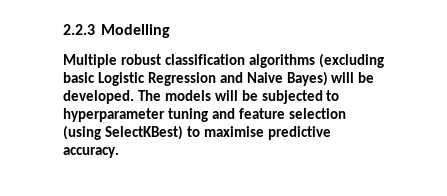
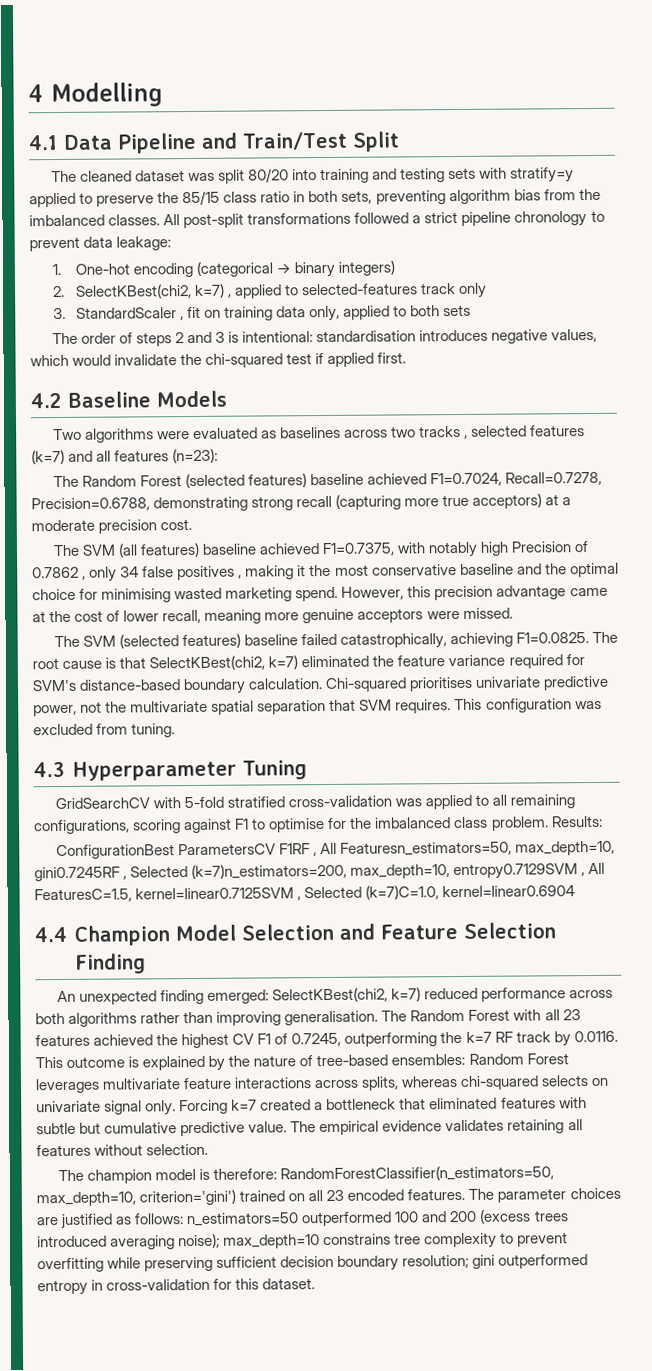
[63,24,95,35] 2.2.3 -> [28,84,43,103] 4
[63,53,384,68] [63,71,375,86] [63,90,340,104] [63,108,346,122] [63,125,331,140] [63,147,119,158] Multiple robust classification algorithms (excluding basic Logistic Regression and Naive Bayes) will be developed. The models will be subjected to hyperparameter tuning and feature selection (using SelectKBest) to maximise predictive accuracy. -> [28,131,400,154] [50,167,575,184] [29,188,601,208] [29,210,605,229] [29,236,172,252] [51,260,396,278] [51,282,488,299] [52,304,472,322] [51,328,598,347] [30,352,407,368] [30,390,227,409] [52,425,586,443] [31,448,219,465] [52,471,602,489] [31,493,572,512] [31,518,193,534] [52,541,590,558] [32,562,619,582] [32,585,608,603] [32,607,513,624] [53,631,618,649] [32,654,585,671] [32,675,610,695] [33,698,602,717] [33,723,176,738] [33,760,308,781] [54,794,575,810] [34,815,603,835] [55,840,615,860] [34,862,606,882] [34,885,576,903] [34,922,557,946] [74,953,146,974] [56,987,613,1005] [35,1009,581,1027] [35,1030,618,1049] [35,1053,569,1071] [35,1075,610,1094] [36,1097,587,1116] [36,1119,583,1137] [36,1143,209,1157] [57,1165,554,1184] [36,1187,621,1207] [36,1209,569,1230] [37,1232,569,1250] [37,1254,589,1273] [37,1278,316,1296] 4.1 Data Pipeline and Train/Test Split // The cleaned dataset was split 80/20 into training and testing sets with stratify=y applied to preserve the 85/15 class ratio in both sets, preventing algorithm bias from the imbalanced classes. All post-split transformations followed a strict pipeline chronology to prevent data leakage: // 1. One-hot encoding (categorical → binary integers) // 2. SelectKBest(chi2, k=7) , applied to selected-features track only // 3. StandardScaler , fit on training data only, applied to both sets // The order of steps 2 and 3 is intentional: standardisation introduces negative values, which would invalidate the chi-squared test if applied first. // 4.2 Baseline Models // Two algorithms were evaluated as baselines across two tracks , selected features (k=7) and all features (n=23): // The Random Forest (selected features) baseline achieved F1=0.7024, Recall=0.7278, Precision=0.6788, demonstrating strong recall (capturing more true acceptors) at a moderate precision cost. // The SVM (all features) baseline achieved F1=0.7375, with notably high Precision of 0.7862 , only 34 false positives , making it the most conservative baseline and the optimal choice for minimising wasted marketing spend. However, this precision advantage came at the cost of lower recall, meaning more genuine acceptors were missed. // The SVM (selected features) baseline failed catastrophically, achieving F1=0.0825. The root cause is that SelectKBest(chi2, k=7) eliminated the feature variance required for SVM's distance-based boundary calculation. Chi-squared prioritises univariate predictive power, not the multivariate spatial separation that SVM requires. This configuration was excluded from tuning. // 4.3 Hyperparameter Tuning // GridSearchCV with 5-fold stratified cross-validation was applied to all remaining configurations, scoring against F1 to optimise for the imbalanced class problem. Results: // ConfigurationBest ParametersCV F1RF , All Featuresn_estimators=50, max_depth=10, gini0.7245RF , Selected (k=7)n_estimators=200, max_depth=10, entropy0.7129SVM , All FeaturesC=1.5, kernel=linear0.7125SVM , Selected (k=7)C=1.0, kernel=linear0.6904 // 4.4 Champion Model Selection and Feature Selection Finding // An unexpected finding emerged: SelectKBest(chi2, k=7) reduced performance across both algorithms rather than improving generalisation. The Random Forest with all 23 features achieved the highest CV F1 of 0.7245, outperforming the k=7 RF track by 0.0116. This outcome is explained by the nature of tree-based ensembles: Random Forest leverages multivariate feature interactions across splits, whereas chi-squared selects on univariate signal only. Forcing k=7 created a bottleneck that eliminated features with subtle but cumulative predictive value. The empirical evidence validates retaining all features without selection. // The champion model is therefore: RandomForestClassifier(n_estimators=50, max_depth=10, criterion='gini') trained on all 23 encoded features. The parameter choices are justified as follows: n_estimators=50 outperformed 100 and 200 (excess trees introduced averaging noise); max_depth=10 constrains tree complexity to prevent overfitting while preserving sufficient decision boundary resolution; gini outperformed entropy in cross-validation for this dataset.

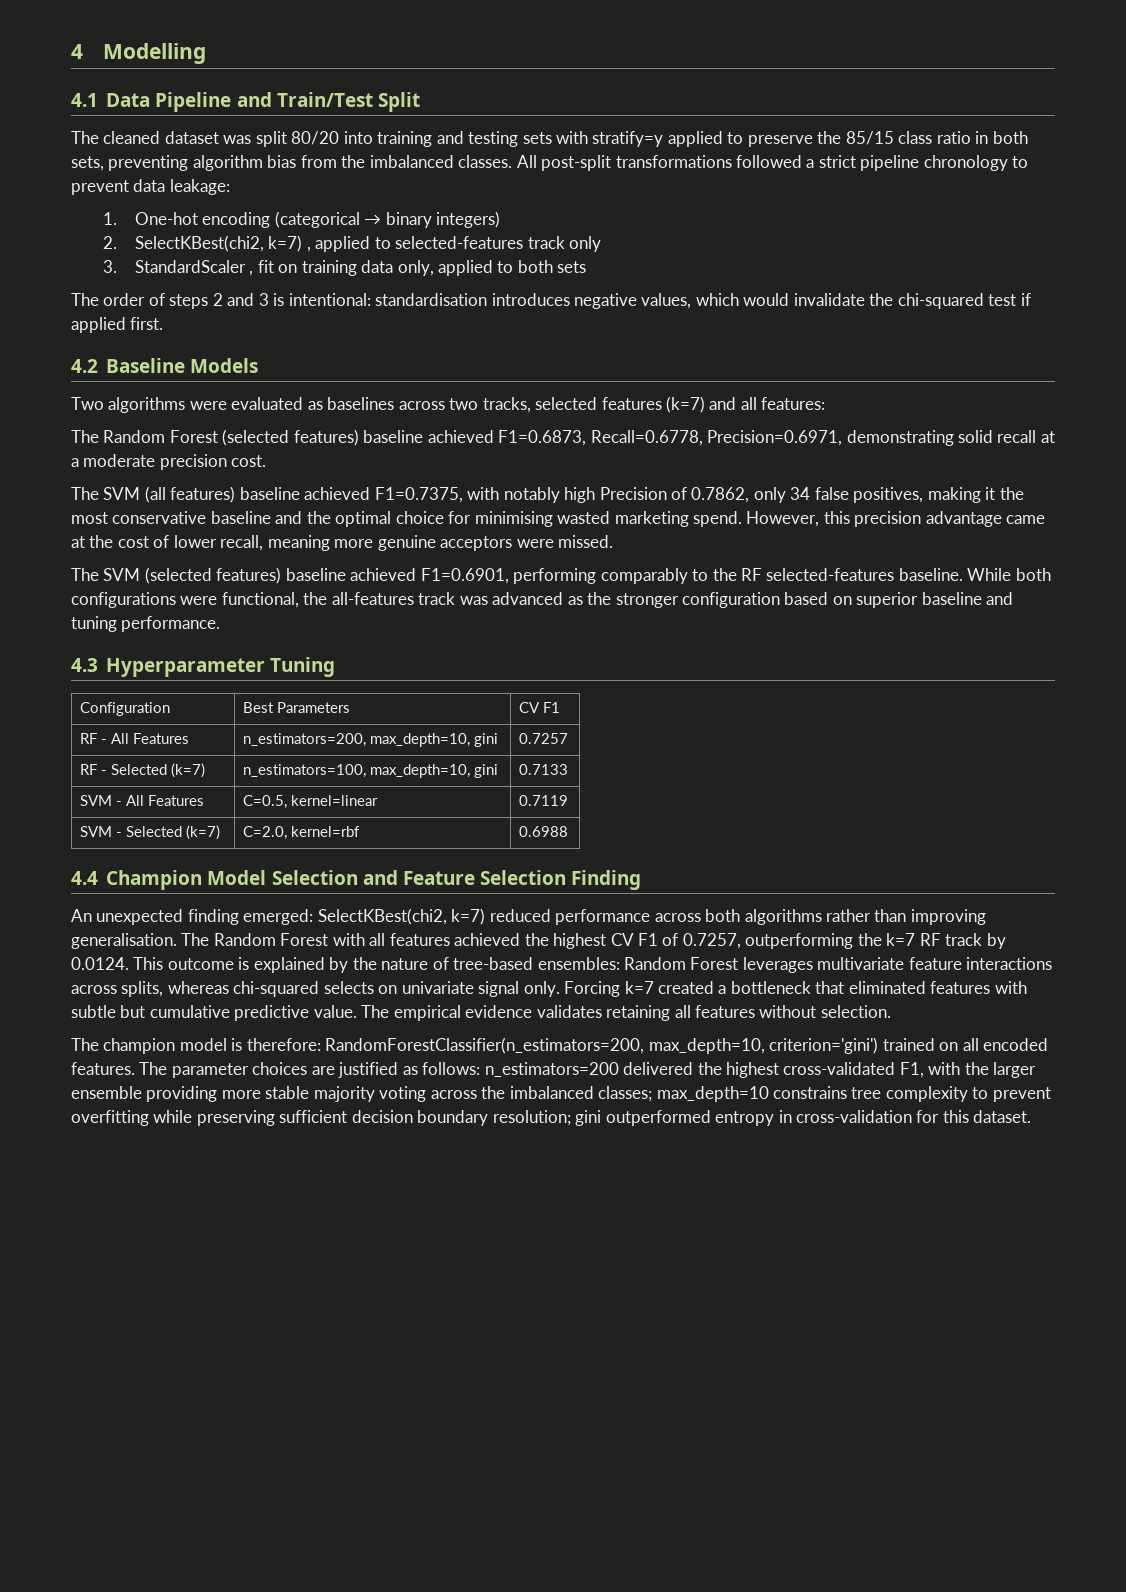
[418,425,468,439] tracks , -> [482,397,531,413] tracks,
[114,448,219,464] features (n=23): -> [761,397,826,410] features:
[429,471,602,487] [31,493,543,512] F1=0.7024, Recall=0.7278, Precision=0.6788, demonstrating strong recall (capturing more true acceptors) -> [498,430,1037,446] F1=0.6873, Recall=0.6778, Precision=0.6971, demonstrating solid recall
[32,566,87,580] 0.7862 , -> [691,487,750,503] 0.7862,
[177,565,243,581] positives , -> [853,487,924,503] positives,
[300,631,618,649] [32,654,585,671] [32,675,610,695] [33,698,602,717] [33,723,176,738] [33,760,308,781] [54,794,575,810] [34,815,603,835] [55,840,615,860] [34,862,606,882] [34,885,576,903] failed catastrophically, achieving F1=0.0825. The root cause is that SelectKBest(chi2, k=7) eliminated the feature variance required for SVM's distance-based boundary calculation. Chi-squared prioritises univariate predictive power, not the multivariate spatial separation that SVM requires. This configuration was excluded from tuning. // 4.3 Hyperparameter Tuning // GridSearchCV with 5-fold stratified cross-validation was applied to all remaining configurations, scoring against F1 to optimise for the imbalanced class problem. Results: // ConfigurationBest ParametersCV F1RF , All Featuresn_estimators=50, max_depth=10, gini0.7245RF , Selected (k=7)n_estimators=200, max_depth=10, entropy0.7129SVM , All FeaturesC=1.5, kernel=linear0.7125SVM , Selected (k=7)C=1.0, kernel=linear0.6904 -> [350,568,1051,584] [71,592,1014,608] [71,616,221,632] [71,657,336,677] [80,702,171,716] [243,702,351,713] [519,702,561,713] [80,733,190,744] [243,733,499,747] [519,733,569,744] [80,763,206,778] [243,764,499,778] [519,764,569,775] [80,795,205,806] [243,795,379,809] [519,795,569,806] [80,825,221,840] [243,826,361,840] [519,826,569,837] achieved F1=0.6901, performing comparably to the RF selected-features baseline. While both configurations were functional, the all-features track was advanced as the stronger configuration based on superior baseline and tuning performance. // 4.3 Hyperparameter Tuning // Configuration | Best Parameters | CV F1 // RF - All Features | n_estimators=200, max_depth=10, gini | 0.7257 // RF - Selected (k=7) | n_estimators=100, max_depth=10, gini | 0.7133 // SVM - All Features | C=0.5, kernel=linear | 0.7119 // SVM - Selected (k=7) | C=2.0, kernel=rbf | 0.6988
[562,1009,581,1021] 23 -> (386, 939) none
[291,1032,342,1047] 0.7245, -> [682,933,741,949] 0.7257,
[573,1030,618,1043] 0.0116. -> [71,957,129,970] 0.0124.
[279,1165,554,1182] RandomForestClassifier(n_estimators=50, -> [325,1037,645,1054] RandomForestClassifier(n_estimators=200,
[326,1189,345,1202] 23 -> (979, 1044) none
[186,1209,569,1227] [37,1233,221,1250] n_estimators=50 outperformed 100 and 200 (excess trees introduced averaging noise); -> [484,1062,1037,1078] [71,1086,653,1102] n_estimators=200 delivered the highest cross-validated F1, with the larger ensemble providing more stable majority voting across the imbalanced classes;

